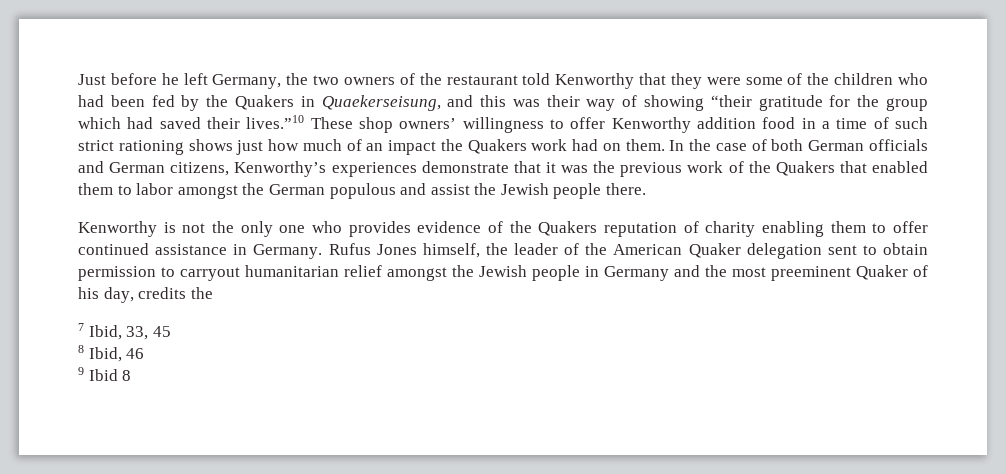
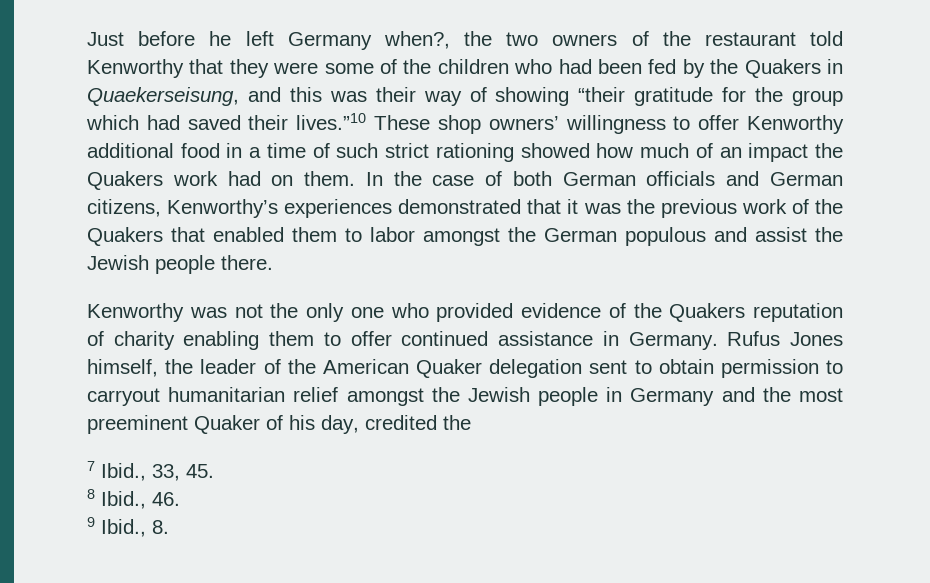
[212,74,282,89] Germany, -> [287,31,450,50] Germany when?,
[697,117,756,129] addition -> [87,143,174,158] additional
[188,139,264,155] shows just -> [520,143,590,158] showed
[421,161,509,173] demonstrate -> [398,199,522,214] demonstrated
[163,222,176,233] is -> [189,307,227,318] was
[348,221,411,237] provides -> [436,303,514,322] provided
[138,287,187,299] credits -> [365,415,437,430] credited
[88,325,171,340] [78,345,145,362] Ibid, 33, 45 // 8 Ibid, 46 -> [101,463,214,481] [87,489,180,509] Ibid., 33, 45. // 8 Ibid., 46.
[88,369,132,381] Ibid 8 -> [101,519,169,537] Ibid., 8.

